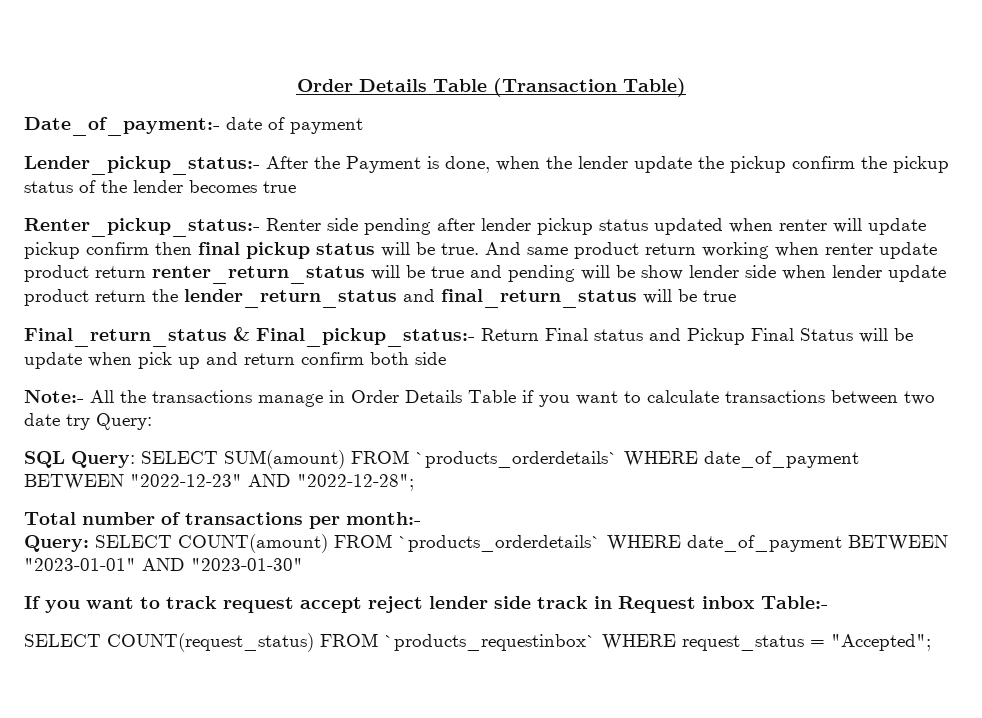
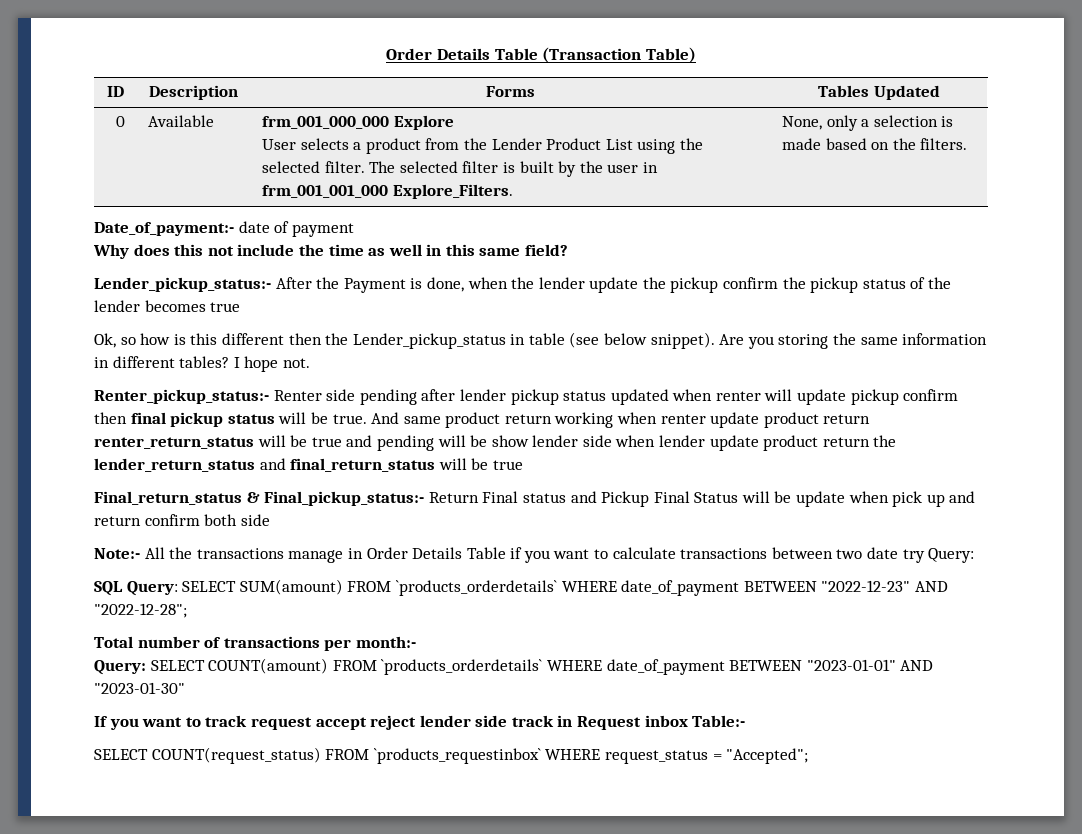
[24,117,363,136] // Date_of_payment:- date of payment -> [107,86,124,97] [149,85,238,100] [486,86,535,97] [818,85,940,100] [115,116,125,127] [148,115,215,127] [262,115,454,130] [262,138,703,154] [262,161,658,177] [262,184,513,199] [782,115,954,131] [782,138,968,150] [94,221,354,237] [93,244,569,259] // ID | Description | Forms | Tables Updated // 0 | Available | frm_001_000_000 Explore // User selects a product from the Lender Product List using the selected filter. The selected filter is built by the user in frm_001_001_000 Explore_Filters. | None, only a selection is made based on the filters. // Date_of_payment:- date of payment // Why does this not include the time as well in this same field?
(296, 187) none -> [94,332,988,349] [94,356,310,372] // Ok, so how is this different then the Lender_pickup_status in table (see below snippet). Are you storing the same information in different tables? I hope not.

